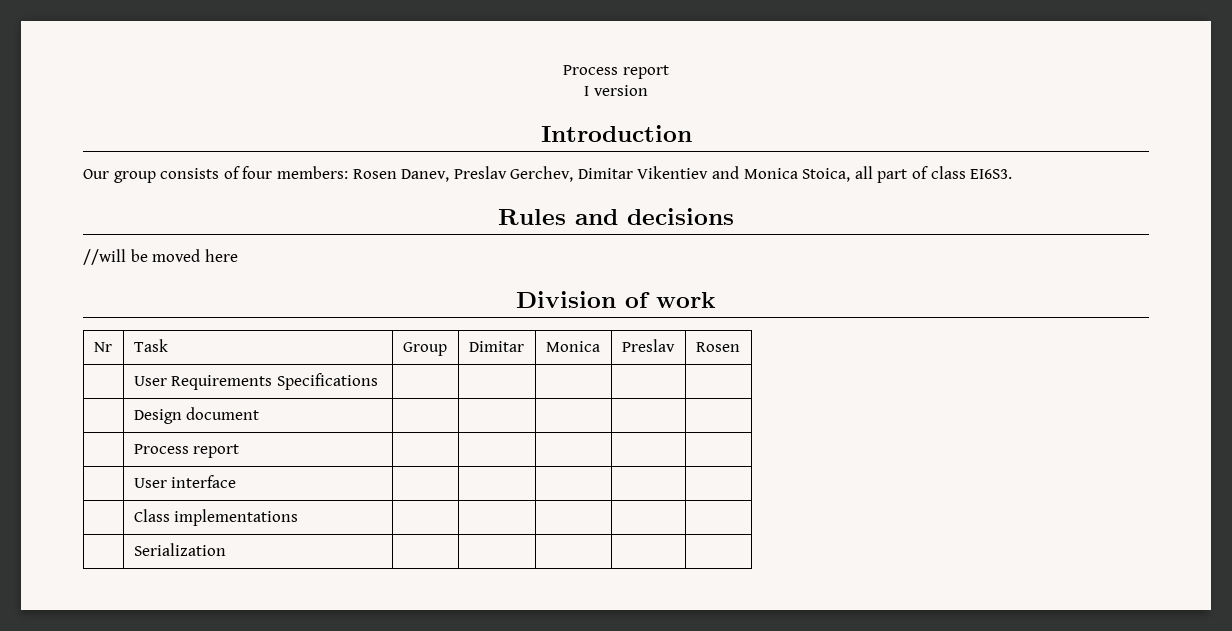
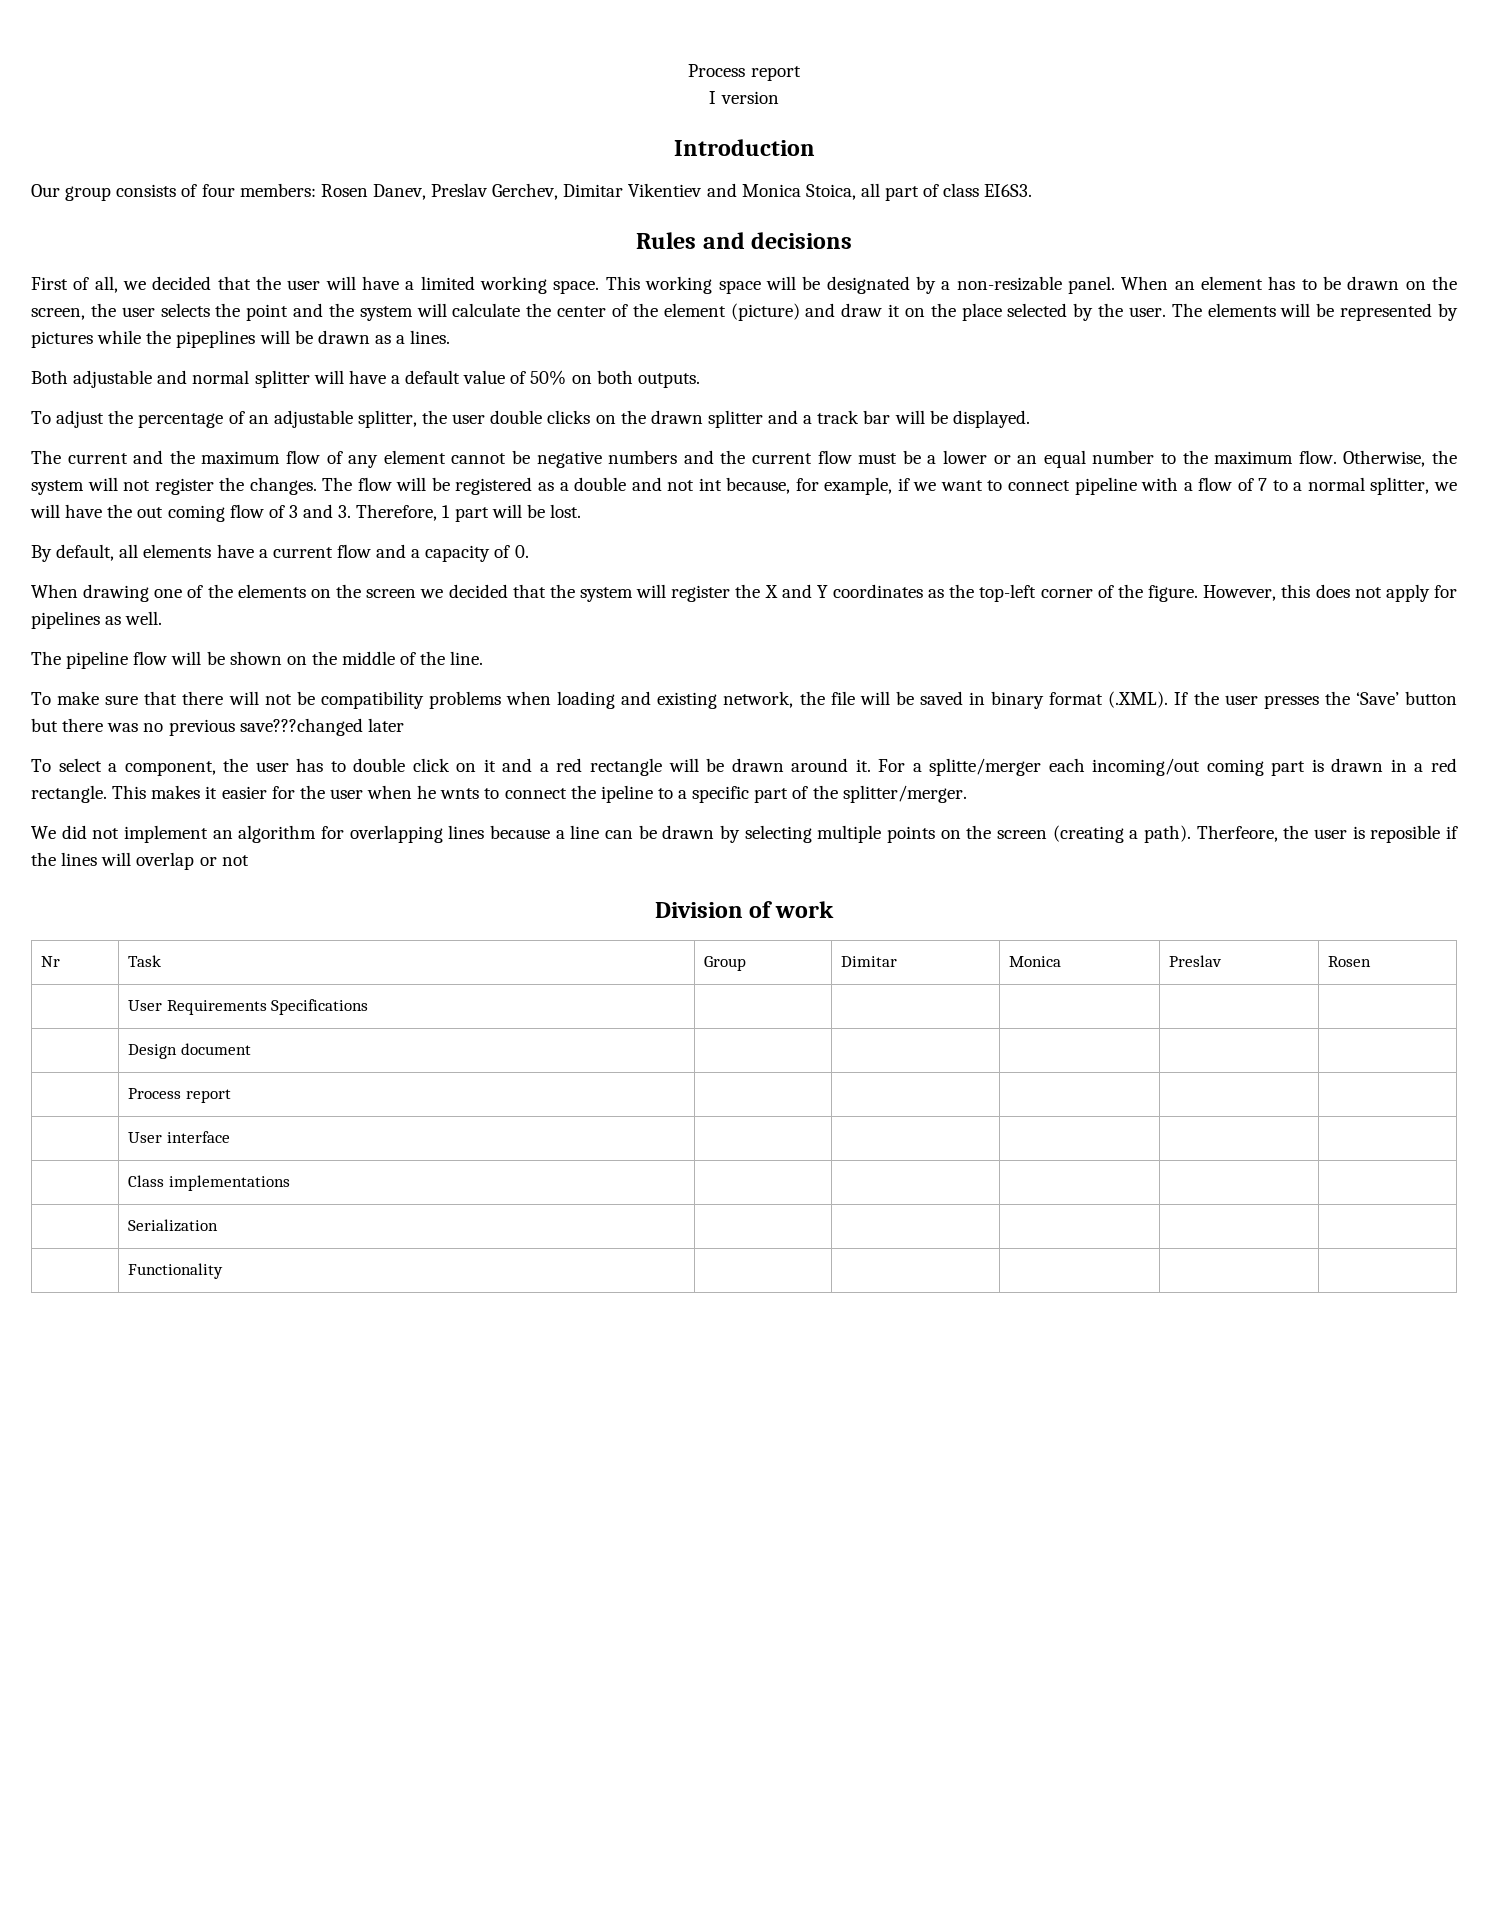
[83,249,238,265] //will be moved here -> [31,276,1457,294] [31,303,1458,321] [31,330,451,348] [31,370,700,388] [31,410,1030,428] [31,450,1457,468] [31,477,1458,495] [30,504,581,522] [31,544,529,562] [31,584,1458,602] [31,611,163,629] [31,651,484,669] [31,691,1457,709] [31,718,404,736] [31,758,1457,776] [31,785,967,803] [31,825,1458,843] [31,852,249,870] First of all, we decided that the user will have a limited working space. This working space will be designated by a non-resizable panel. When an element has to be drawn on the screen, the user selects the point and the system will calculate the center of the element (picture) and draw it on the place selected by the user. The elements will be represented by pictures while the pipeplines will be drawn as a lines. // Both adjustable and normal splitter will have a default value of 50% on both outputs. // To adjust the percentage of an adjustable splitter, the user double clicks on the drawn splitter and a track bar will be displayed. // The current and the maximum flow of any element cannot be negative numbers and the current flow must be a lower or an equal number to the maximum flow. Otherwise, the system will not register the changes. The flow will be registered as a double and not int because, for example, if we want to connect pipeline with a flow of 7 to a normal splitter, we will have the out coming flow of 3 and 3. Therefore, 1 part will be lost. // By default, all elements have a current flow and a capacity of 0. // When drawing one of the elements on the screen we decided that the system will register the X and Y coordinates as the top-left corner of the figure. However, this does not apply for pipelines as well. // The pipeline flow will be shown on the middle of the line. // To make sure that there will not be compatibility problems when loading and existing network, the file will be saved in binary format (.XML). If the user presses the ‘Save’ button but there was no previous save???changed later // To select a component, the user has to double click on it and a red rectangle will be drawn around it. For a splitte/merger each incoming/out coming part is drawn in a red rectangle. This makes it easier for the user when he wnts to connect the ipeline to a specific part of the splitter/merger. // We did not implement an algorithm for overlapping lines because a line can be drawn by selecting multiple points on the screen (creating a path). Therfeore, the user is reposible if the lines will overlap or not
(226, 549) none -> [128,1263,224,1279] // | Functionality | | | | |

